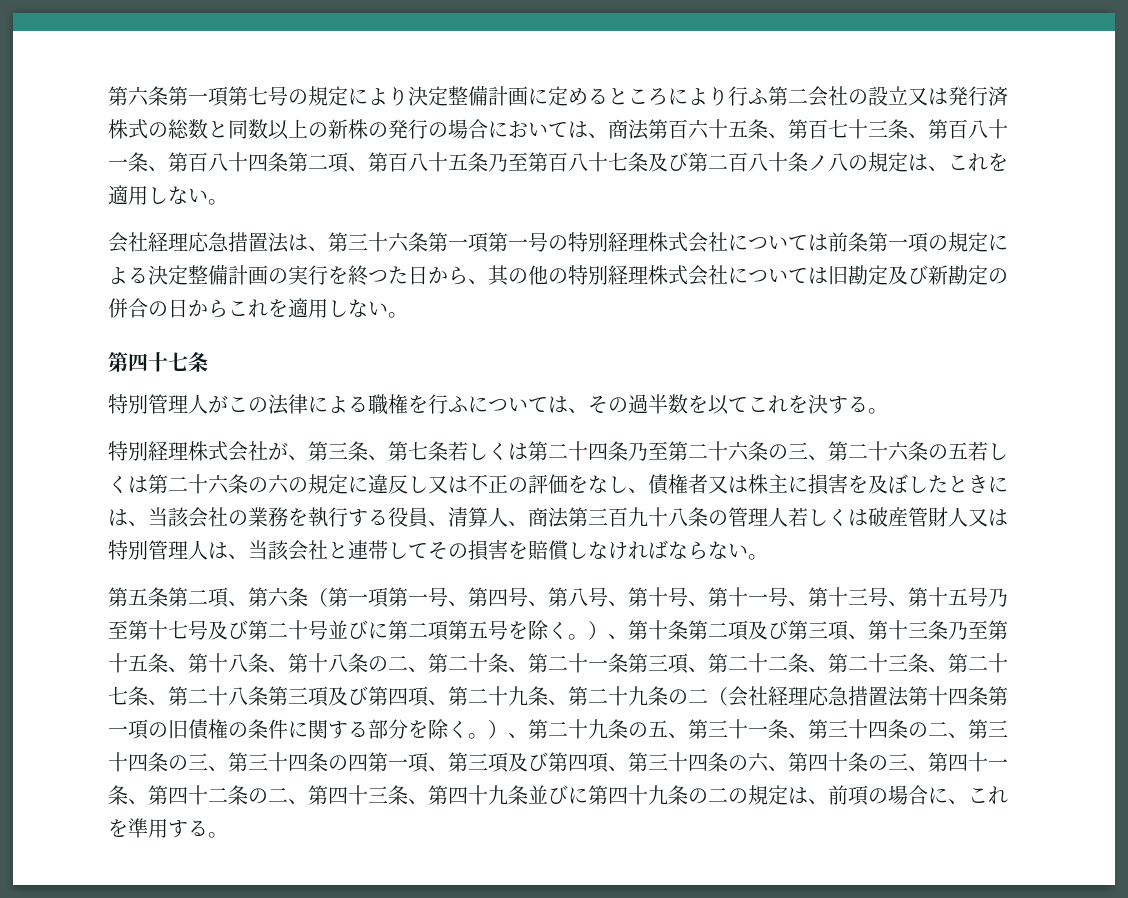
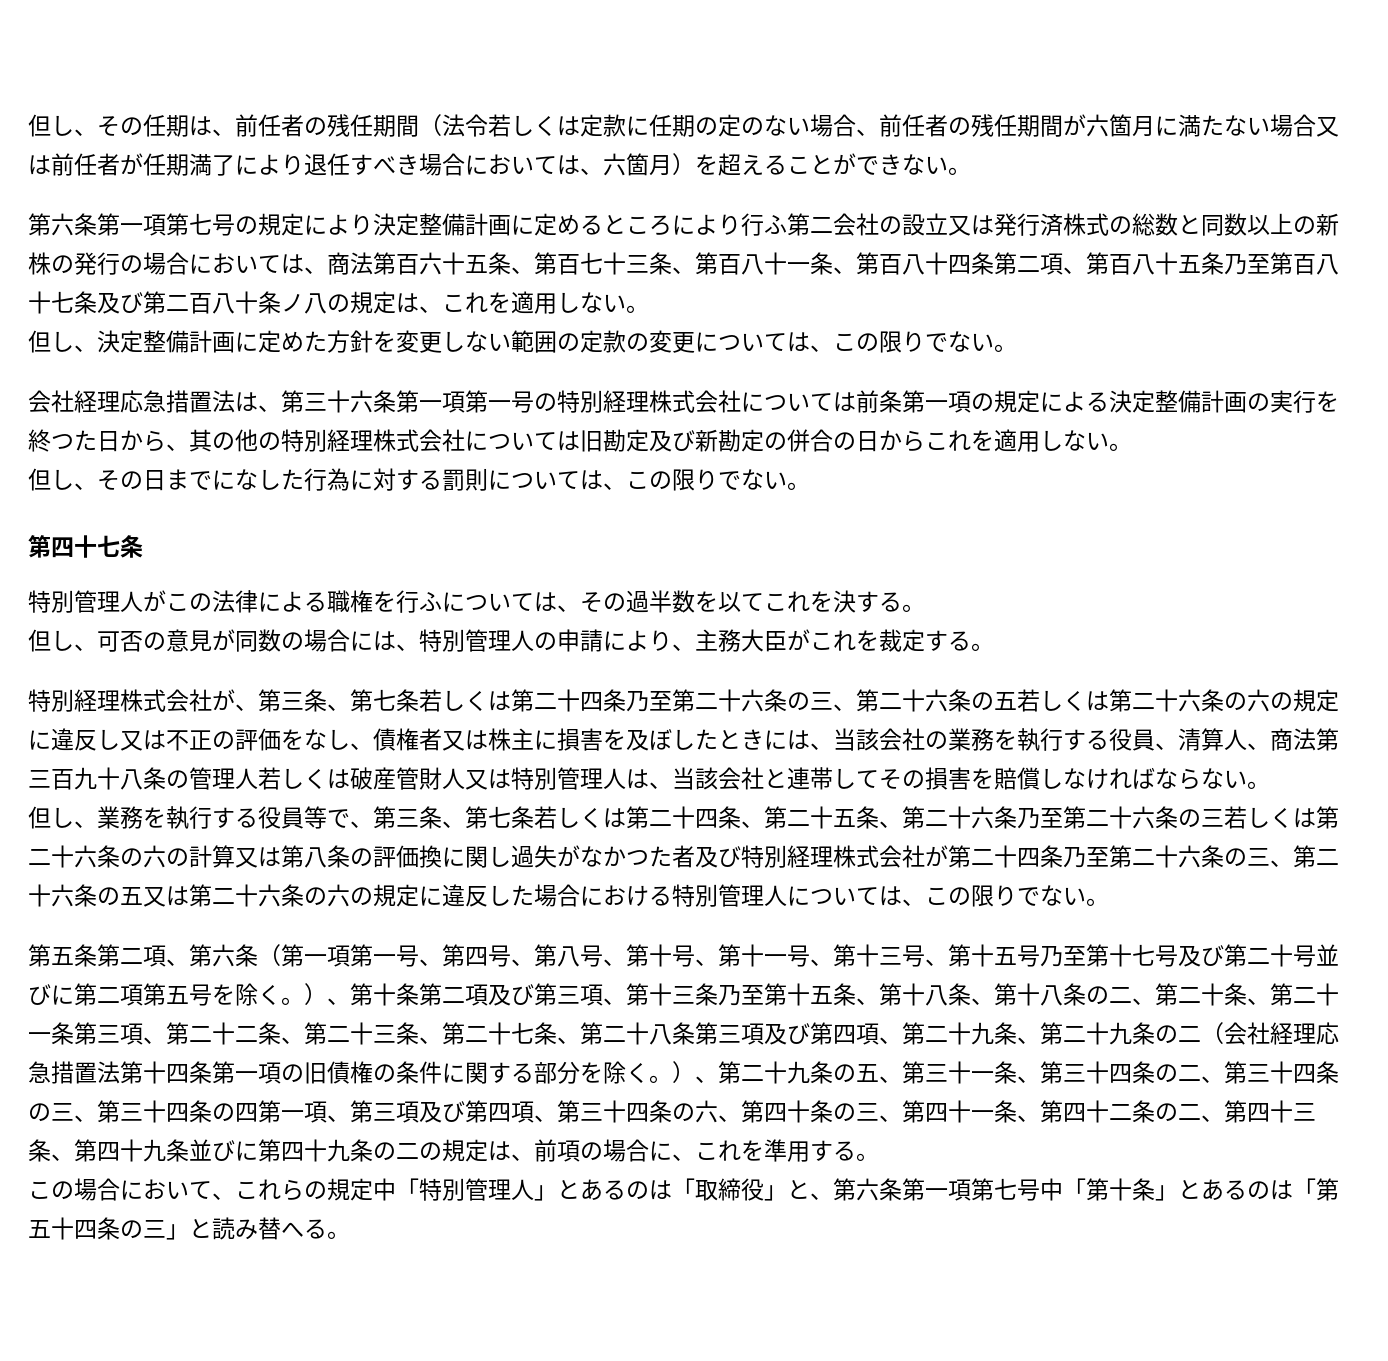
(108, 96) none -> [28,114,1339,137] [28,153,971,176] 但し、その任期は、前任者の残任期間（法令若しくは定款に任期の定のない場合、前任者の残任期間が六箇月に満たない場合又は前任者が任期満了により退任すべき場合においては、六箇月）を超えることができない。 //
(228, 202) none -> [28,330,1017,353] // 但し、決定整備計画に定めた方針を変更しない範囲の定款の変更については、この限りでない。
(408, 315) none -> [28,468,810,491] // 但し、その日までになした行為に対する罰則については、この限りでない。
(888, 411) none -> [28,629,994,652] // 但し、可否の意見が同数の場合には、特別管理人の申請により、主務大臣がこれを裁定する。
(768, 557) none -> [28,806,1339,830] [28,845,1339,868] [28,884,1109,907] // 但し、業務を執行する役員等で、第三条、第七条若しくは第二十四条、第二十五条、第二十六条乃至第二十六条の三若しくは第二十六条の六の計算又は第八条の評価換に関し過失がなかつた者及び特別経理株式会社が第二十四条乃至第二十六条の三、第二十六条の五又は第二十六条の六の規定に違反した場合における特別管理人については、この限りでない。
(228, 835) none -> [28,1178,1339,1201] [28,1217,350,1240] // この場合において、これらの規定中「特別管理人」とあるのは「取締役」と、第六条第一項第七号中「第十条」とあるのは「第五十四条の三」と読み替へる。

